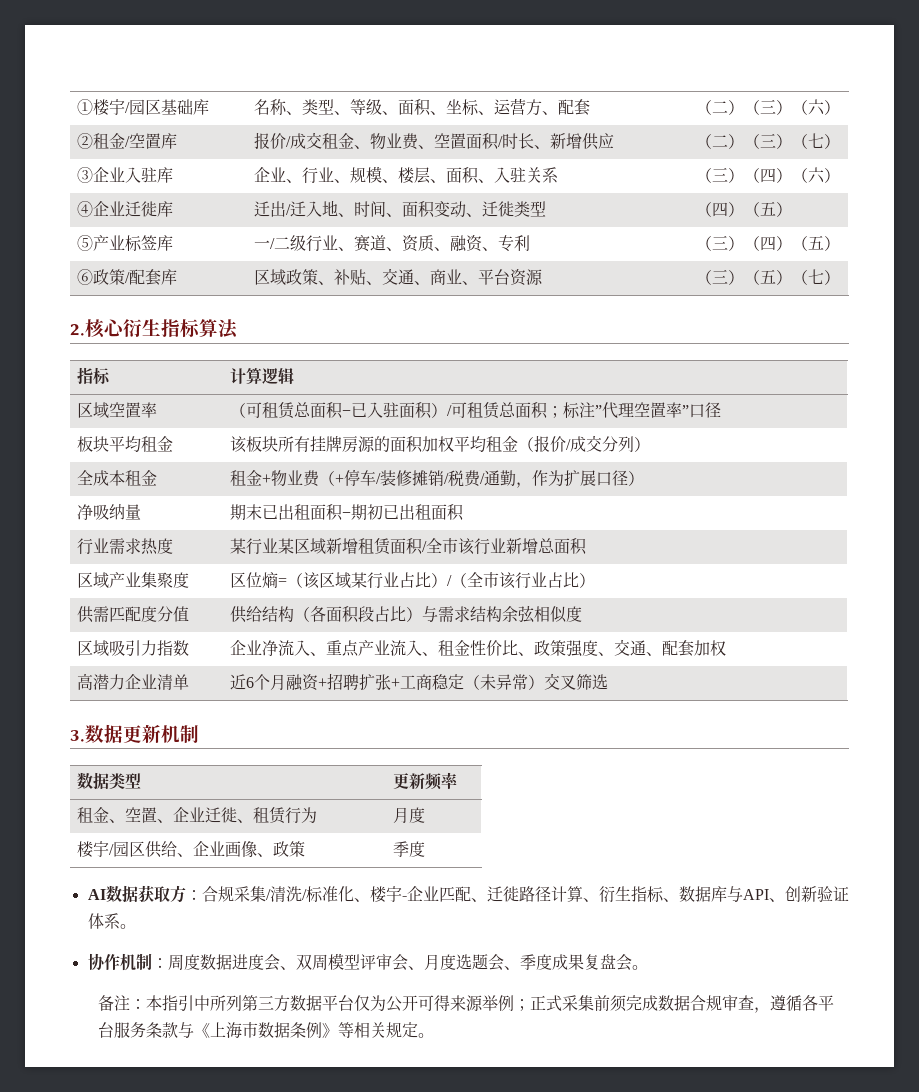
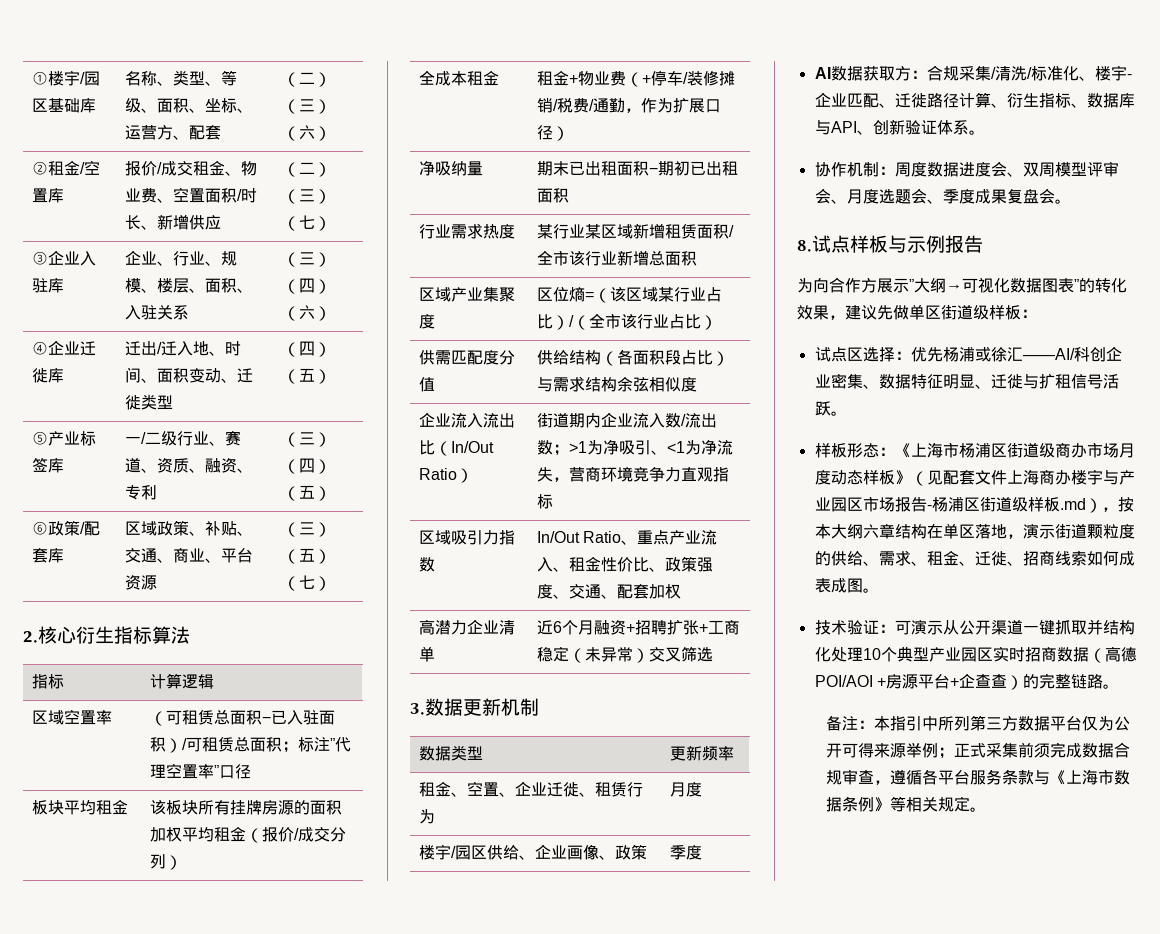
(582, 614) none -> [418,412,515,428] [418,440,494,456] [418,468,473,483] [536,412,717,428] [536,439,733,456] [536,466,729,482] [536,494,553,509] // 企业流入流出比（In/Out Ratio） | 街道期内企业流入数/流出数；>1为净吸引、<1为净流失，营商环境竞争力直观指标
[229,640,310,656] 企业净流入 -> [536,531,622,543] In/Out Ratio
(648, 967) none -> [797,235,983,253] [797,277,1127,293] [797,304,1037,320] [814,346,1122,362] [814,373,1119,389] [814,401,847,416] [814,442,1135,458] [814,469,1135,486] [814,496,1134,513] [814,523,1135,539] [814,550,1135,566] [814,578,879,593] [814,619,1135,635] [814,646,1137,663] [814,673,1119,690] // 8.试点样板与示例报告 // 为向合作方展示”大纲→可视化数据图表”的转化效果，建议先做单区街道级样板： // 试点区选择：优先杨浦或徐汇——AI/科创企业密集、数据特征明显、迁徙与扩租信号活跃。 // 样板形态：《上海市杨浦区街道级商办市场月度动态样板》（见配套文件上海商办楼宇与产业园区市场报告-杨浦区街道级样板.md），按本大纲六章结构在单区落地，演示街道颗粒度的供给、需求、租金、迁徙、招商线索如何成表成图。 // 技术验证：可演示从公开渠道一键抓取并结构化处理10个典型产业园区实时招商数据（高德POI/AOI +房源平台+企查查）的完整链路。

